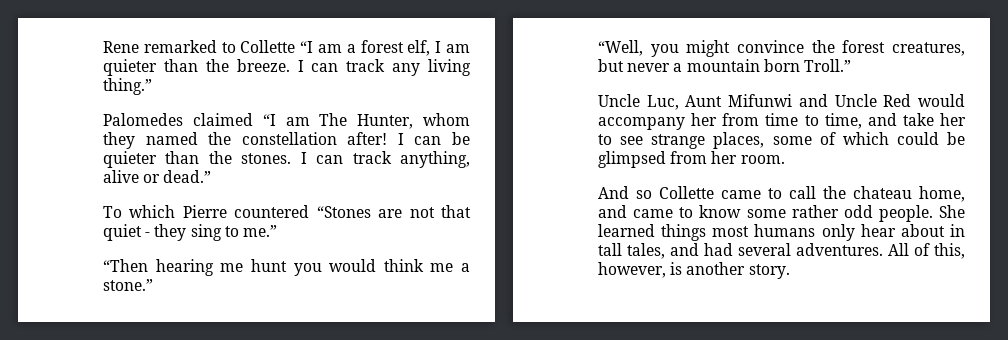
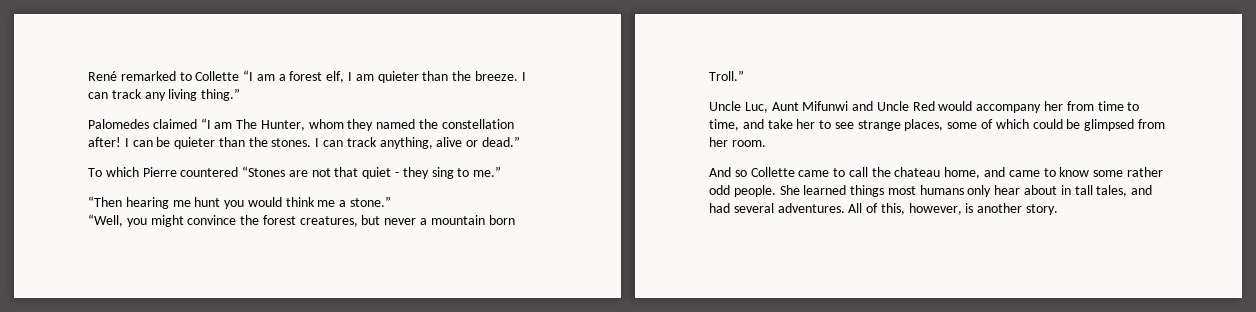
[103,41,139,53] Rene -> [88,71,117,81] René

